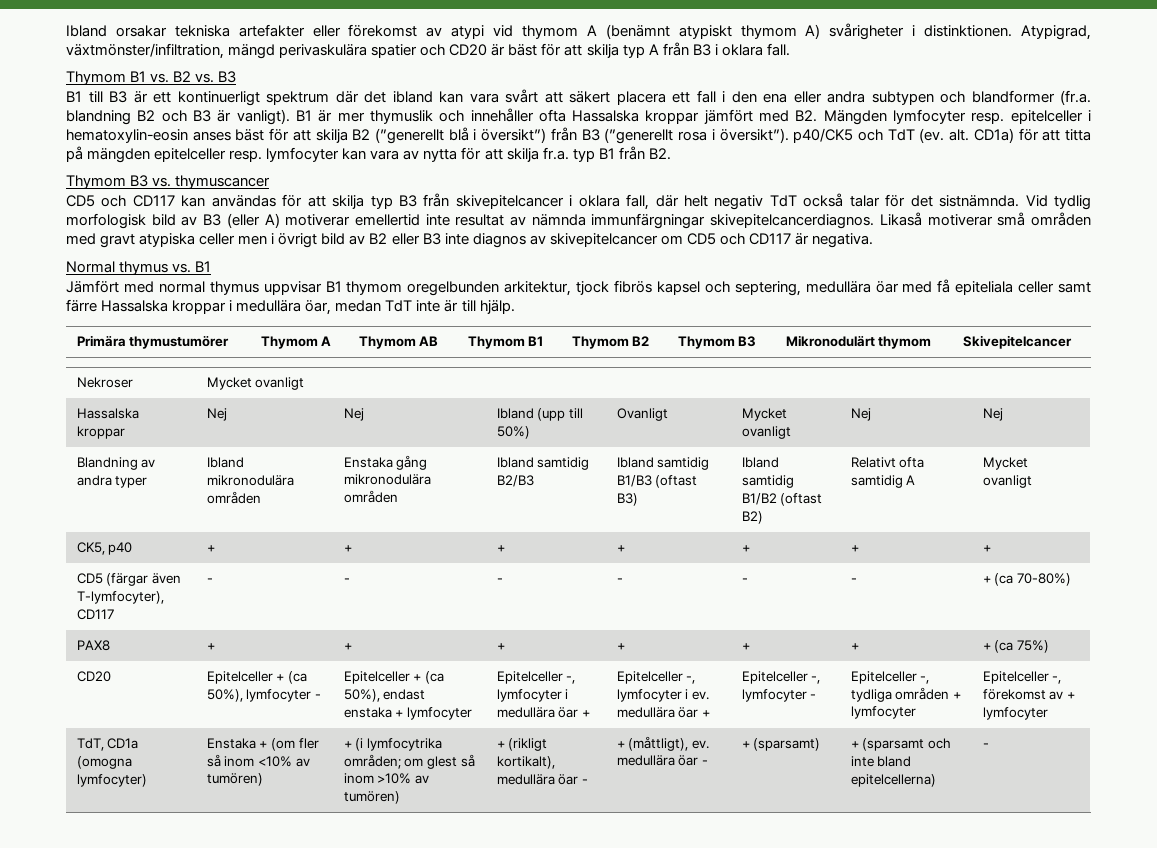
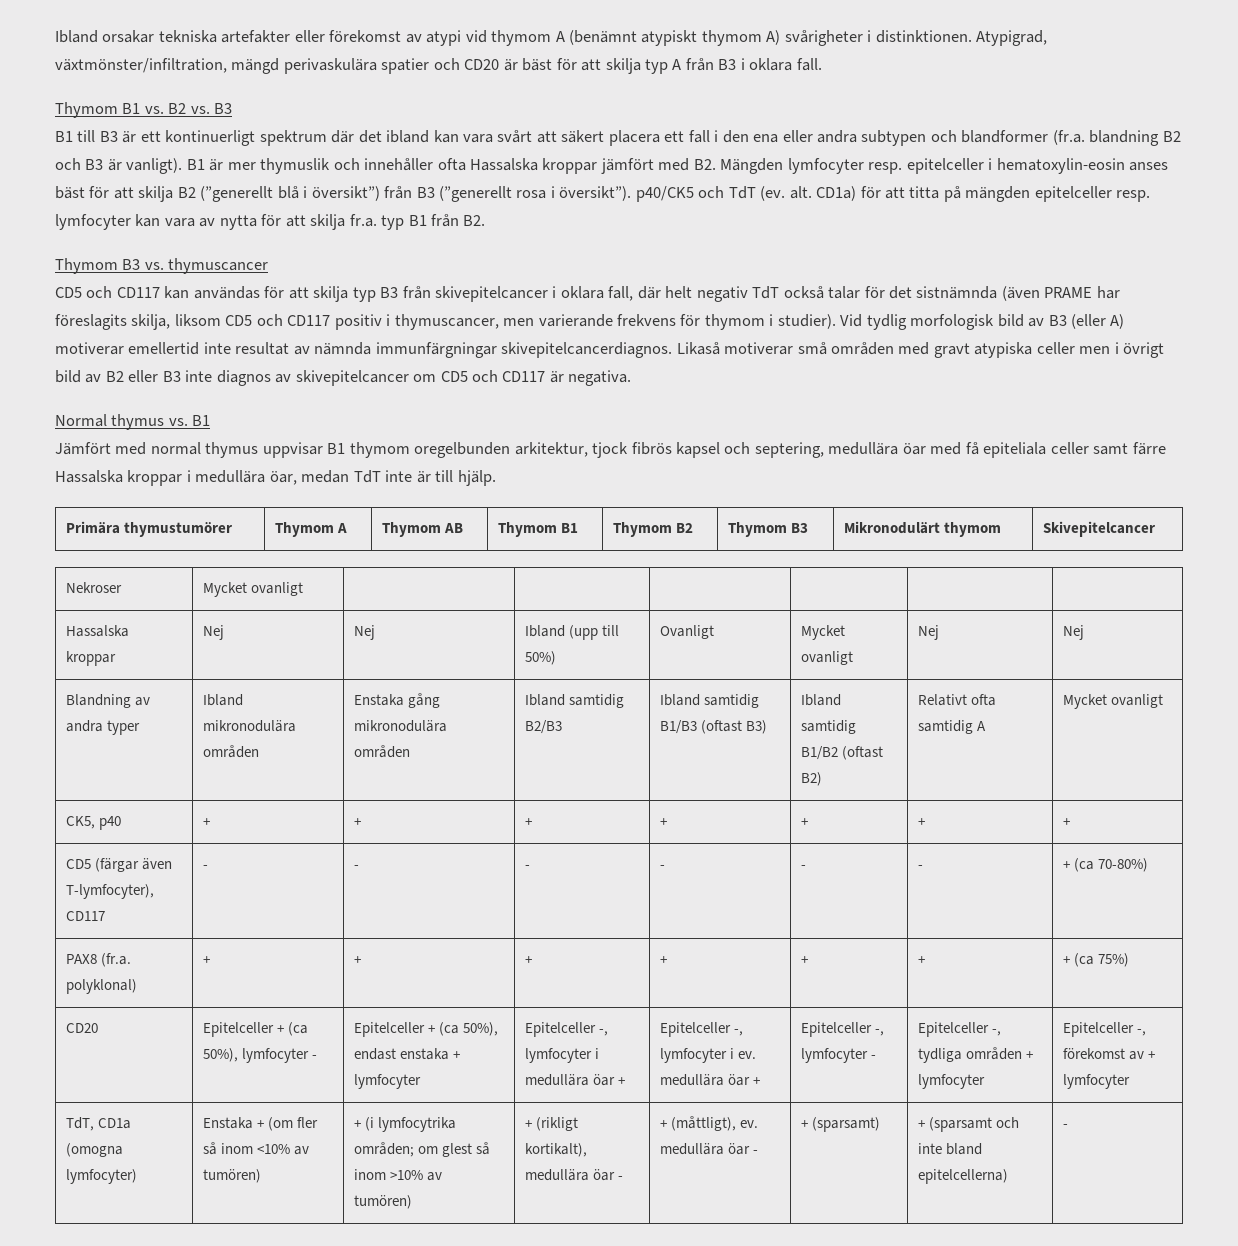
[939,195,1020,207] sistnämnda. -> [916,286,1120,301] [55,314,836,330] sistnämnda (även PRAME har föreslagits skilja, liksom CD5 och CD117 positiv i thymuscancer, men varierande frekvens för thymom i studier).
(110, 645) none -> [101,953,132,967] [66,979,138,994] (fr.a. polyklonal)

